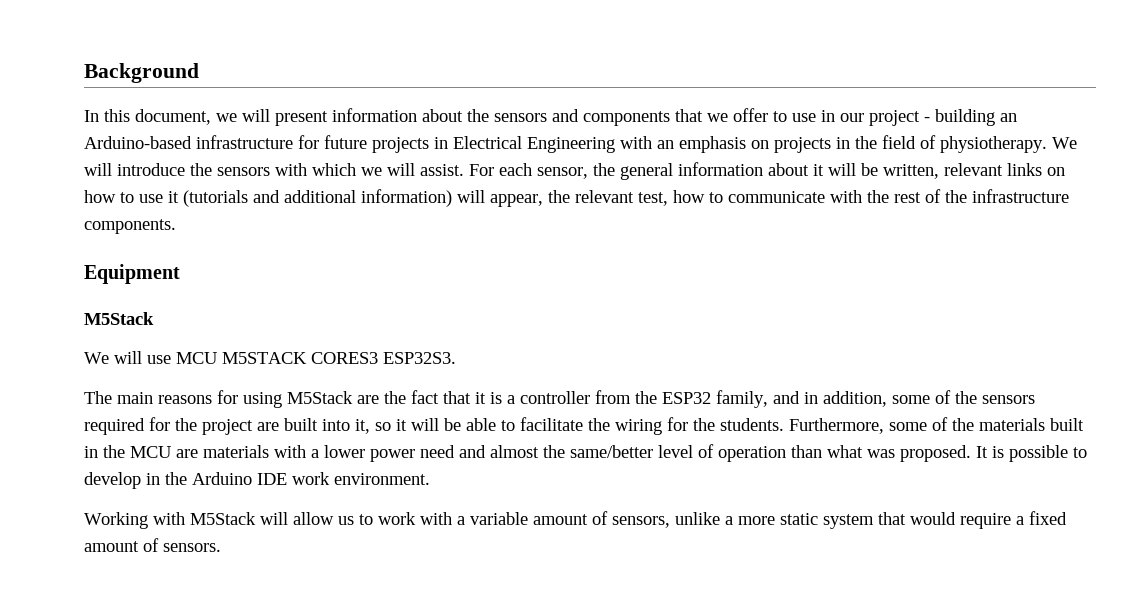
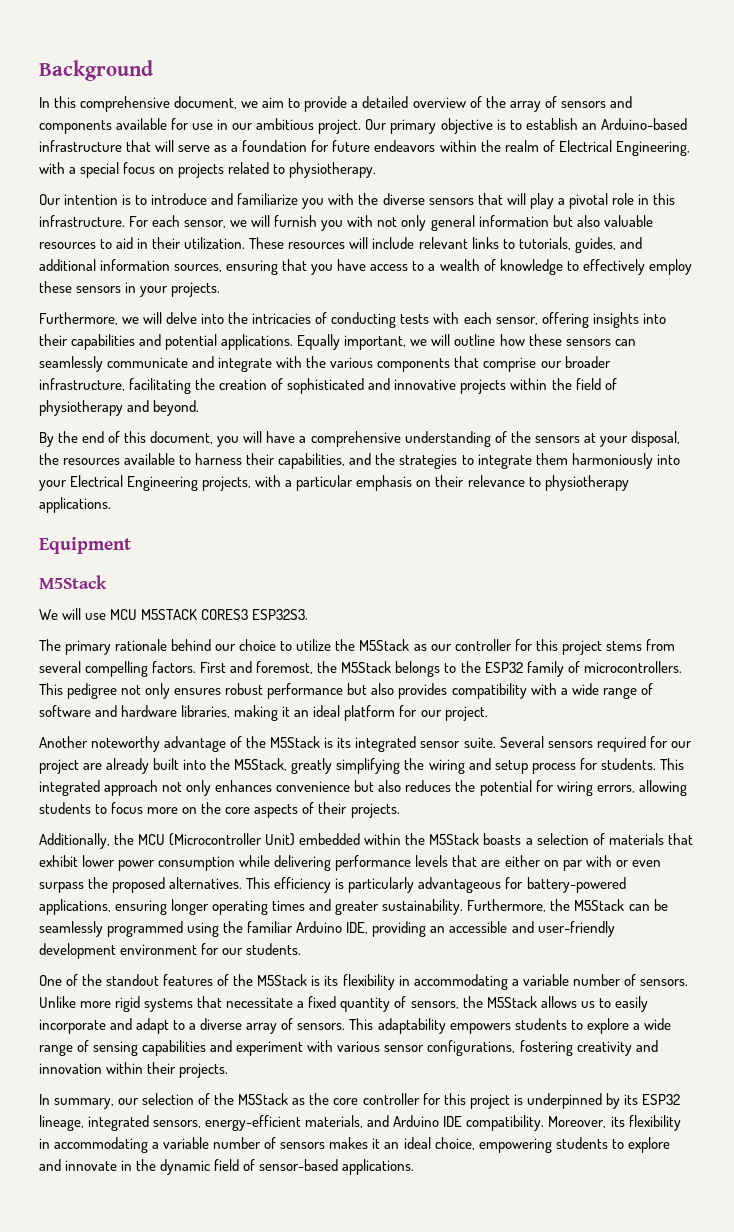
(130, 115) none -> [80,96,171,112] comprehensive
[242,108,1017,126] [84,135,1077,153] [84,162,1065,180] [84,189,1069,207] [84,219,176,234] will present information about the sensors and components that we offer to use in our project - building an Arduino-based infrastructure for future projects in Electrical Engineering with an emphasis on projects in the field of physiotherapy. We will introduce the sensors with which we will assist. For each sensor, the general information about it will be written, relevant links on how to use it (tutorials and additional information) will appear, the relevant test, how to communicate with the rest of the infrastructure components. -> [262,96,632,112] [39,118,687,134] [39,140,690,156] [39,162,377,178] [39,193,675,209] [39,215,653,231] [39,237,642,253] [39,259,692,275] [39,281,221,297] [39,312,666,328] [39,334,636,350] [39,356,611,372] [39,378,617,394] [39,400,200,416] [39,431,680,447] [39,453,680,469] [39,475,629,491] [39,497,111,513] aim to provide a detailed overview of the array of sensors and components available for use in our ambitious project. Our primary objective is to establish an Arduino-based infrastructure that will serve as a foundation for future endeavors within the realm of Electrical Engineering, with a special focus on projects related to physiotherapy. // Our intention is to introduce and familiarize you with the diverse sensors that will play a pivotal role in this infrastructure. For each sensor, we will furnish you with not only general information but also valuable resources to aid in their utilization. These resources will include relevant links to tutorials, guides, and additional information sources, ensuring that you have access to a wealth of knowledge to effectively employ these sensors in your projects. // Furthermore, we will delve into the intricacies of conducting tests with each sensor, offering insights into their capabilities and potential applications. Equally important, we will outline how these sensors can seamlessly communicate and integrate with the various components that comprise our broader infrastructure, facilitating the creation of sophisticated and innovative projects within the field of physiotherapy and beyond. // By the end of this document, you will have a comprehensive understanding of the sensors at your disposal, the resources available to harness their capabilities, and the strategies to integrate them harmoniously into your Electrical Engineering projects, with a particular emphasis on their relevance to physiotherapy applications.
[117,390,977,408] main reasons for using M5Stack are the fact that it is a controller from the ESP32 family, and in addition, some of the -> [65,639,675,655] [39,661,682,677] [39,683,653,699] [39,705,488,721] [39,736,544,752] primary rationale behind our choice to utilize the M5Stack as our controller for this project stems from several compelling factors. First and foremost, the M5Stack belongs to the ESP32 family of microcontrollers. This pedigree not only ensures robust performance but also provides compatibility with a wide range of software and hardware libraries, making it an ideal platform for our project. // Another noteworthy advantage of the M5Stack is its integrated sensor suite. Several
[175,418,197,431] the -> [670,741,692,748] our
(279, 426) none -> [106,758,150,774] already
[355,417,1084,435] [84,444,1087,462] [84,472,430,489] [84,511,1067,529] [84,538,221,552] it, so it will be able to facilitate the wiring for the students. Furthermore, some of the materials built in the MCU are materials with a lower power need and almost the same/better level of operation than what was proposed. It is possible to develop in the Arduino IDE work environment. // Working with M5Stack will allow us to work with a variable amount of sensors, unlike a more static system that would require a fixed amount of sensors. -> [210,758,684,774] [39,780,687,796] [39,802,400,818] [39,833,693,849] [39,855,661,871] [39,877,626,893] [39,899,668,915] [39,921,615,937] [39,943,302,959] [39,974,688,990] [39,996,648,1012] [39,1018,671,1034] [39,1040,658,1056] [39,1062,229,1078] [39,1093,680,1109] [39,1115,681,1131] [39,1137,670,1153] [39,1159,415,1175] the M5Stack, greatly simplifying the wiring and setup process for students. This integrated approach not only enhances convenience but also reduces the potential for wiring errors, allowing students to focus more on the core aspects of their projects. // Additionally, the MCU (Microcontroller Unit) embedded within the M5Stack boasts a selection of materials that exhibit lower power consumption while delivering performance levels that are either on par with or even surpass the proposed alternatives. This efficiency is particularly advantageous for battery-powered applications, ensuring longer operating times and greater sustainability. Furthermore, the M5Stack can be seamlessly programmed using the familiar Arduino IDE, providing an accessible and user-friendly development environment for our students. // One of the standout features of the M5Stack is its flexibility in accommodating a variable number of sensors. Unlike more rigid systems that necessitate a fixed quantity of sensors, the M5Stack allows us to easily incorporate and adapt to a diverse array of sensors. This adaptability empowers students to explore a wide range of sensing capabilities and experiment with various sensor configurations, fostering creativity and innovation within their projects. // In summary, our selection of the M5Stack as the core controller for this project is underpinned by its ESP32 lineage, integrated sensors, energy-efficient materials, and Arduino IDE compatibility. Moreover, its flexibility in accommodating a variable number of sensors makes it an ideal choice, empowering students to explore and innovate in the dynamic field of sensor-based applications.

